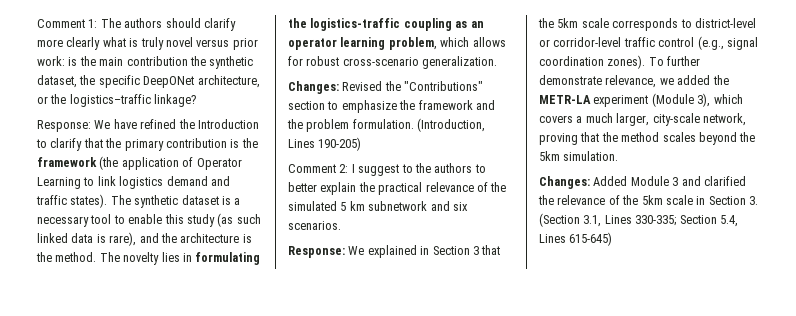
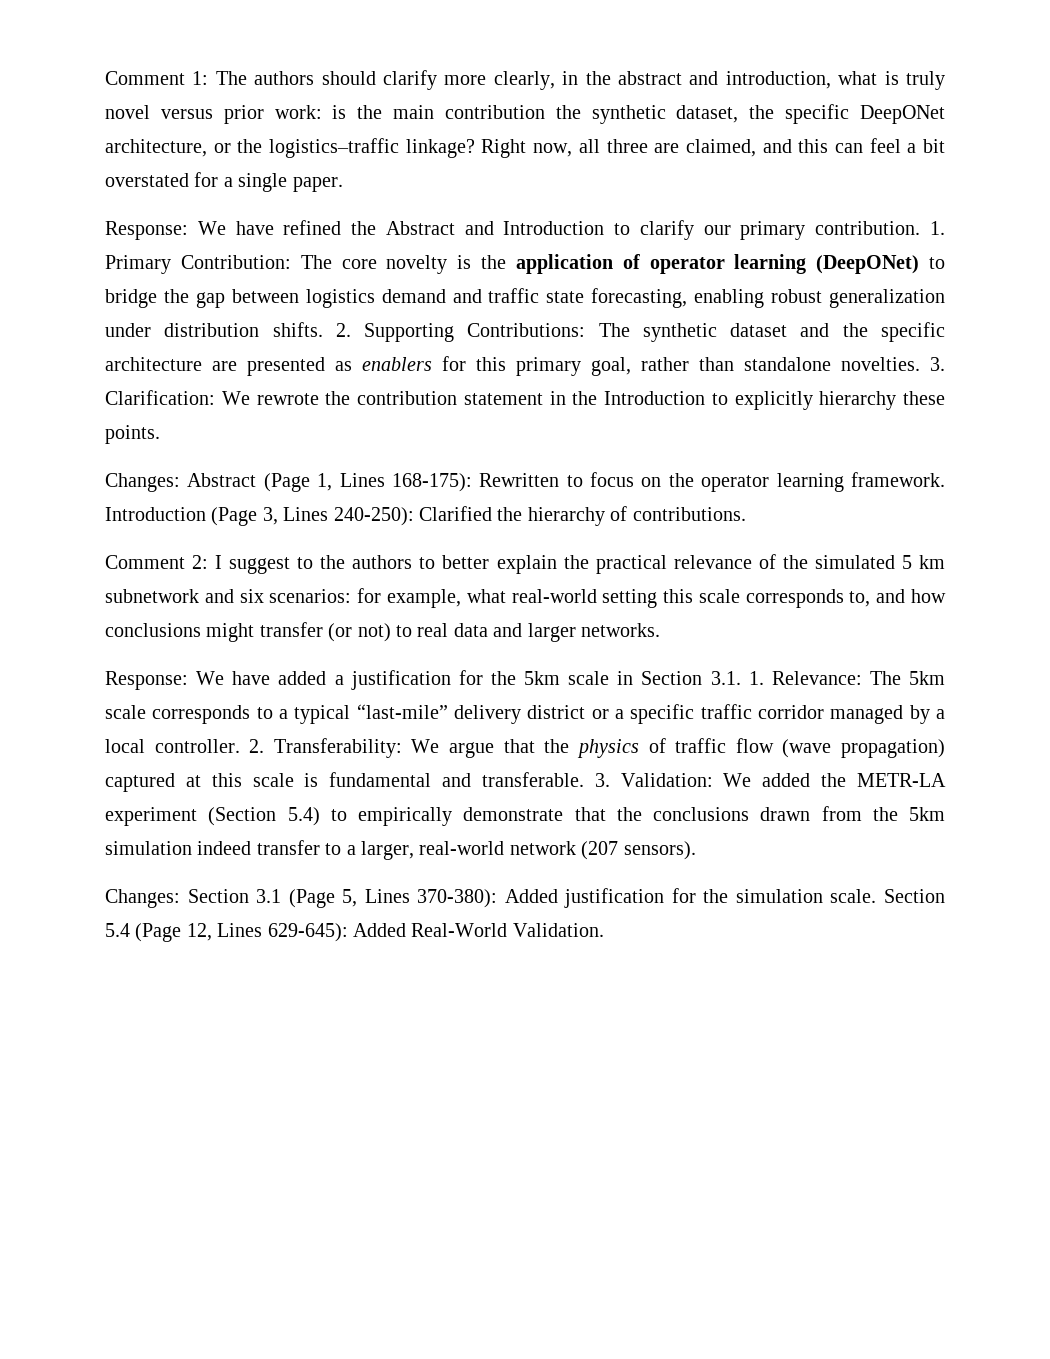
[66,37,101,50] clearly -> [493,71,831,90] clearly, in the abstract and introduction,
(197, 100) none -> [481,138,945,158] [105,172,343,192] Right now, all three are claimed, and this can feel a bit overstated for a single paper.
(195, 124) none -> [385,221,494,235] Abstract and
[83,138,258,151] [37,156,242,170] [37,176,230,189] [36,194,241,208] [37,213,261,227] [37,232,252,246] [36,252,261,265] [288,18,484,31] [288,37,506,50] [288,56,498,69] [288,81,484,94] [288,100,495,113] [287,118,486,132] [288,137,362,151] that the primary contribution is the framework (the application of Operator Learning to link logistics demand and traffic states). The synthetic dataset is a necessary tool to enable this study (as such linked data is rare), and the architecture is the method. The novelty lies in formulating the logistics-traffic coupling as an operator learning problem, which allows for robust cross-scenario generalization. // Changes: Revised the "Contributions" section to emphasize the framework and the problem formulation. (Introduction, Lines 190-205) -> [703,221,945,240] [105,254,945,274] [105,288,945,308] [105,322,945,342] [105,356,945,376] [105,390,945,410] [105,425,160,444] [105,472,945,492] [105,506,746,526] our primary contribution. 1. Primary Contribution: The core novelty is the application of operator learning (DeepONet) to bridge the gap between logistics demand and traffic state forecasting, enabling robust generalization under distribution shifts. 2. Supporting Contributions: The synthetic dataset and the specific architecture are presented as enablers for this primary goal, rather than standalone novelties. 3. Clarification: We rewrote the contribution statement in the Introduction to explicitly hierarchy these points. // Changes: Abstract (Page 1, Lines 168-175): Rewritten to focus on the operator learning framework. Introduction (Page 3, Lines 240-250): Clarified the hierarchy of contributions.
[288,221,341,230] [288,245,501,258] [538,18,756,31] [539,36,758,50] [539,55,701,69] [539,75,729,88] [539,93,743,107] [539,113,746,126] [539,132,756,145] [539,151,619,161] [539,176,746,189] [538,195,620,205] scenarios. // Response: We explained in Section 3 that the 5km scale corresponds to district-level or corridor-level traffic control (e.g., signal coordination zones). To further demonstrate relevance, we added the METR-LA experiment (Module 3), which covers a much larger, city-scale network, proving that the method scales beyond the 5km simulation. // Changes: Added Module 3 and clarified the relevance of -> [269,588,947,608] [105,622,660,642] [105,670,483,690] scenarios: for example, what real-world setting this scale corresponds to, and how conclusions might transfer (or not) to real data and larger networks. // Response: We have added a justification for
[749,196,758,205] [539,213,738,227] [539,232,613,246] 3. (Section 3.1, Lines 330-335; Section 5.4, Lines 615-645) -> [710,671,945,685] [105,704,946,724] [105,738,946,758] [105,772,946,792] [105,806,945,826] [105,840,696,860] [105,888,946,908] [105,923,604,942] 3.1. 1. Relevance: The 5km scale corresponds to a typical “last-mile” delivery district or a specific traffic corridor managed by a local controller. 2. Transferability: We argue that the physics of traffic flow (wave propagation) captured at this scale is fundamental and transferable. 3. Validation: We added the METR-LA experiment (Section 5.4) to empirically demonstrate that the conclusions drawn from the 5km simulation indeed transfer to a larger, real-world network (207 sensors). // Changes: Section 3.1 (Page 5, Lines 370-380): Added justification for the simulation scale. Section 5.4 (Page 12, Lines 629-645): Added Real-World Validation.

